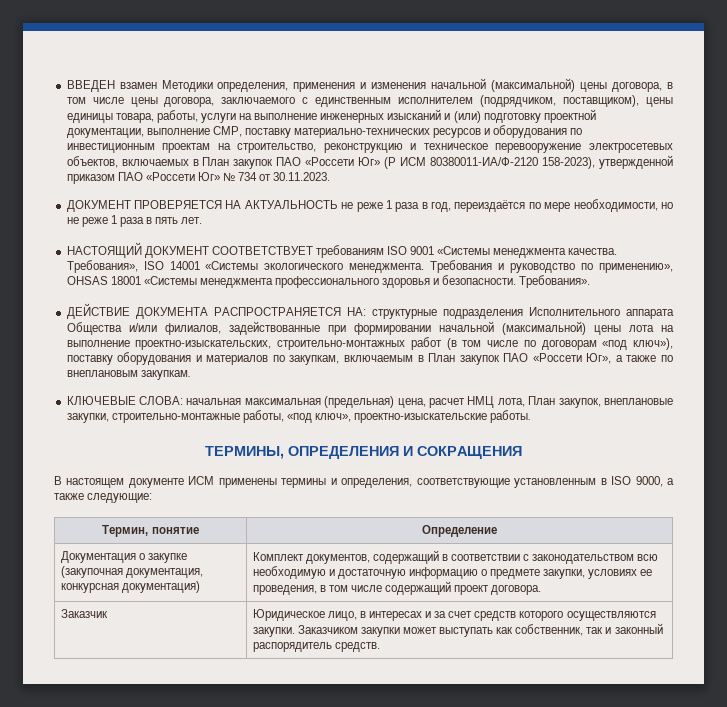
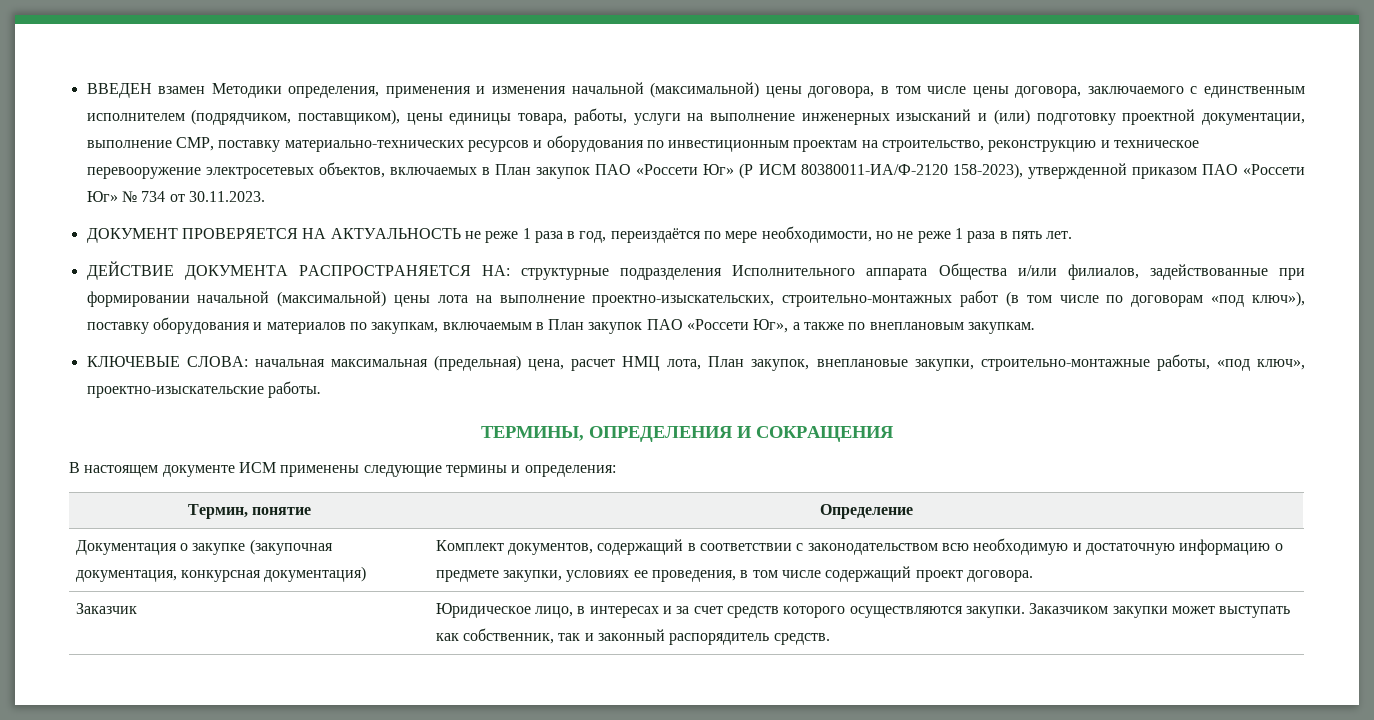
[66,242,618,258] [66,260,673,273] [66,275,591,288] // НАСТОЯЩИЙ ДОКУМЕНТ СООТВЕТСТВУЕТ требованиям ISO 9001 «Системы менеджмента качества. Требования», ISO 14001 «Системы экологического менеджмента. Требования и руководство по применению», OHSAS 18001 «Системы менеджмента профессионального здоровья и безопасности. Требования». -> (1073, 235) none
(277, 483) none -> [363,465,442,477] следующие
[341,476,674,488] [54,493,153,503] определения, соответствующие установленным в ISO 9000, а также следующие: -> [524,465,616,477] определения:

